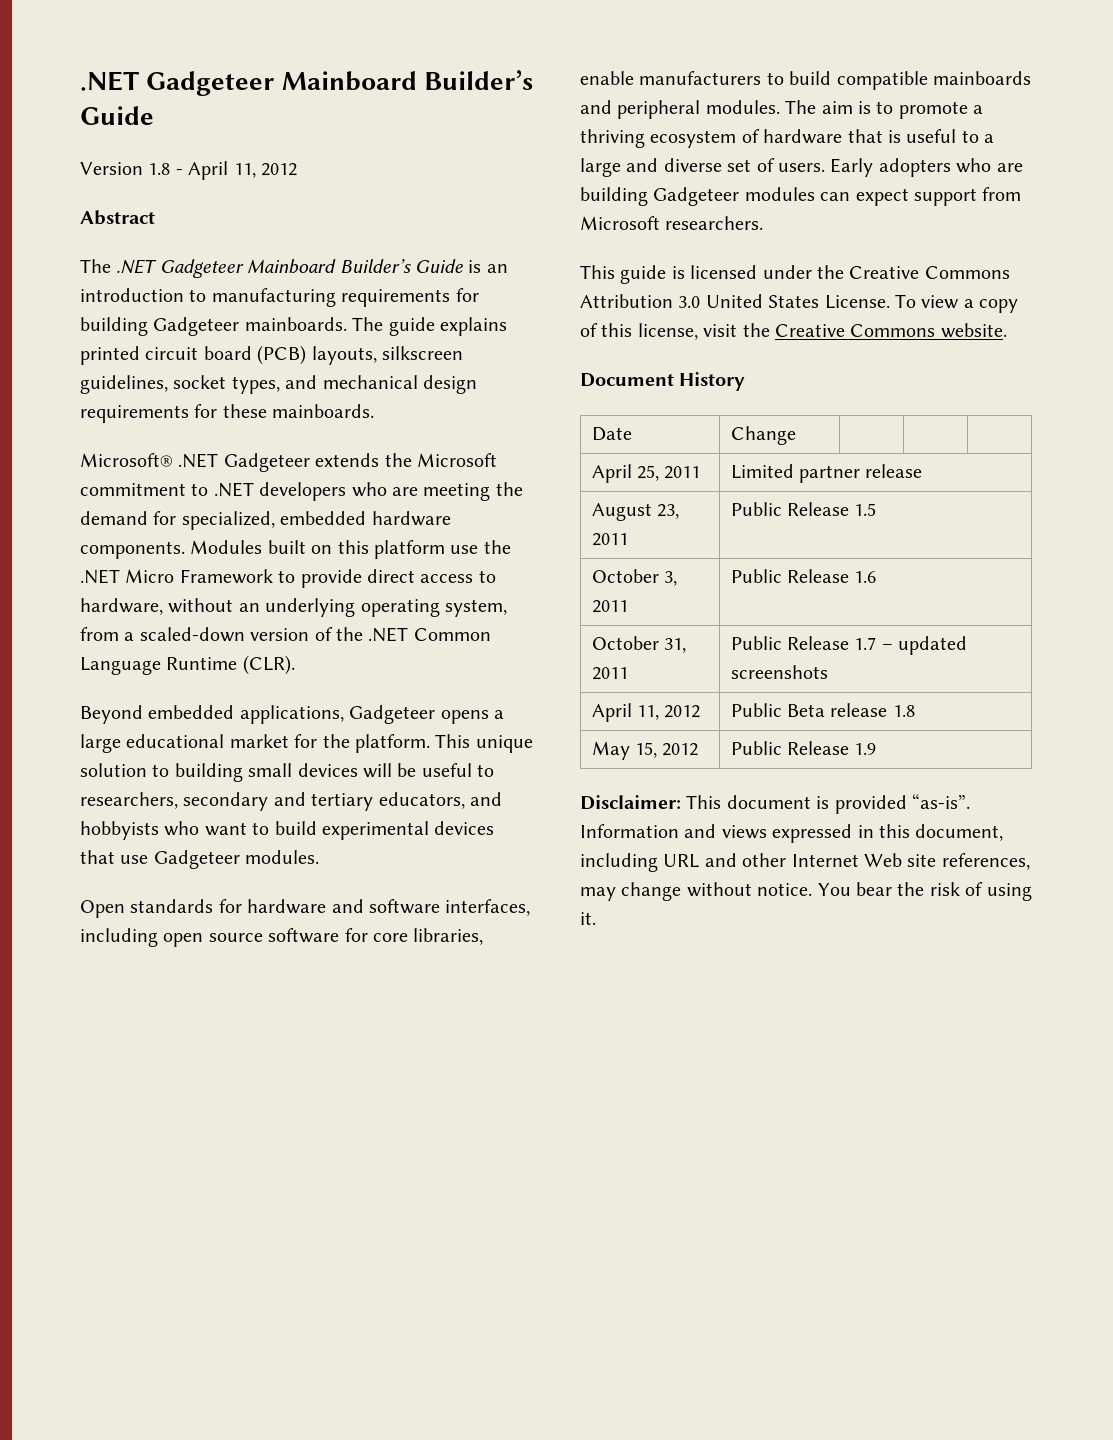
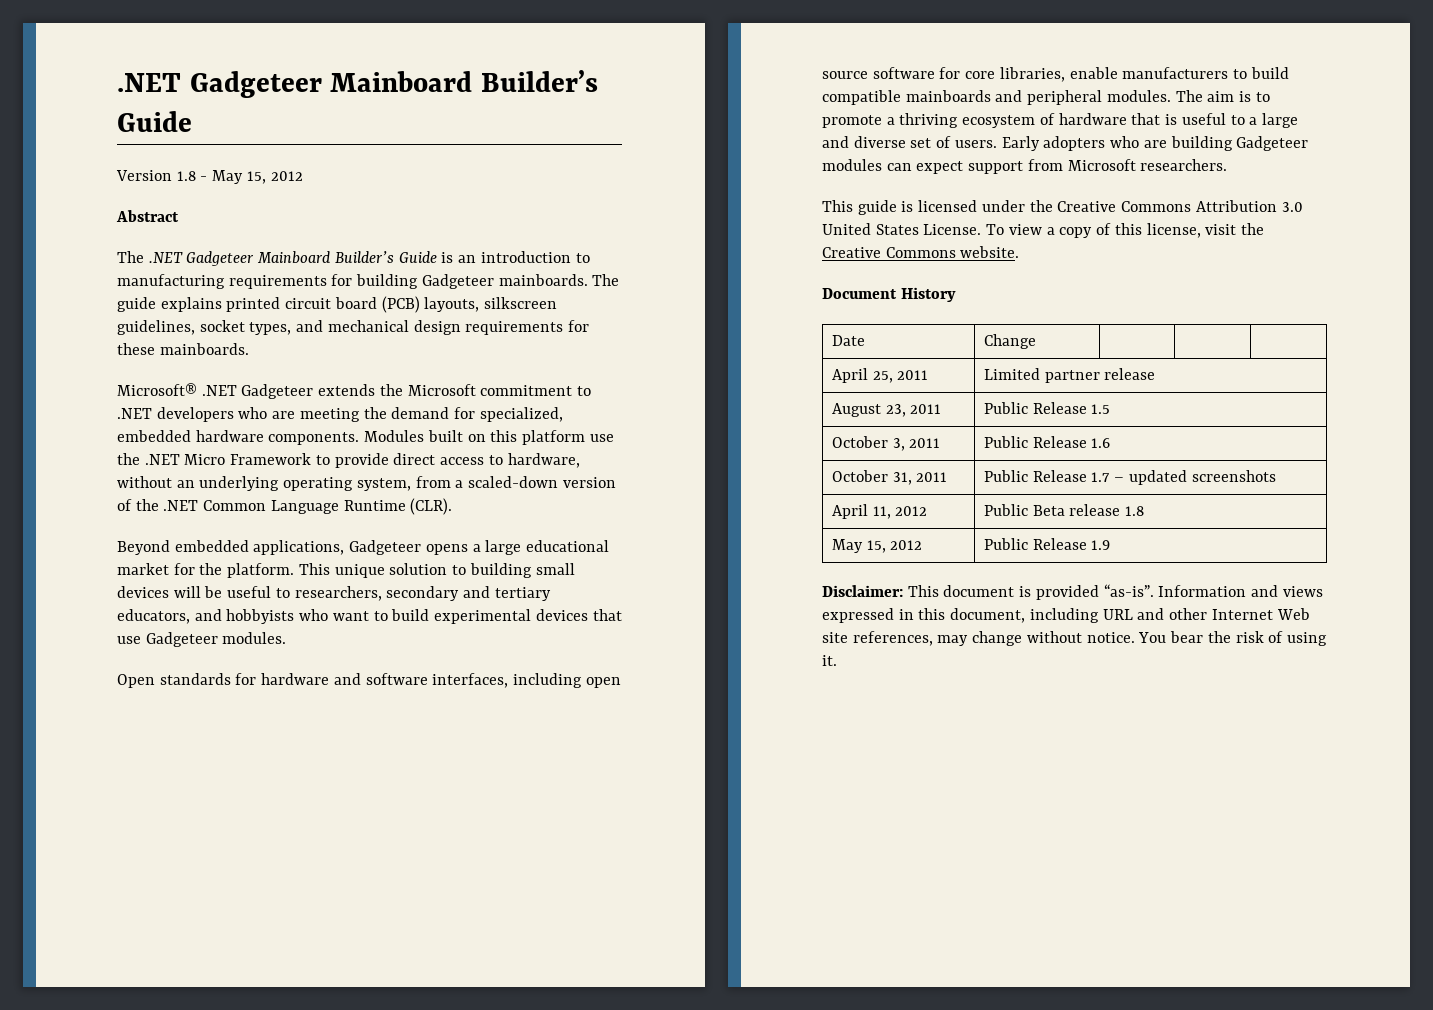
[188,161,256,180] April 11, -> [212,170,266,184] May 15,

